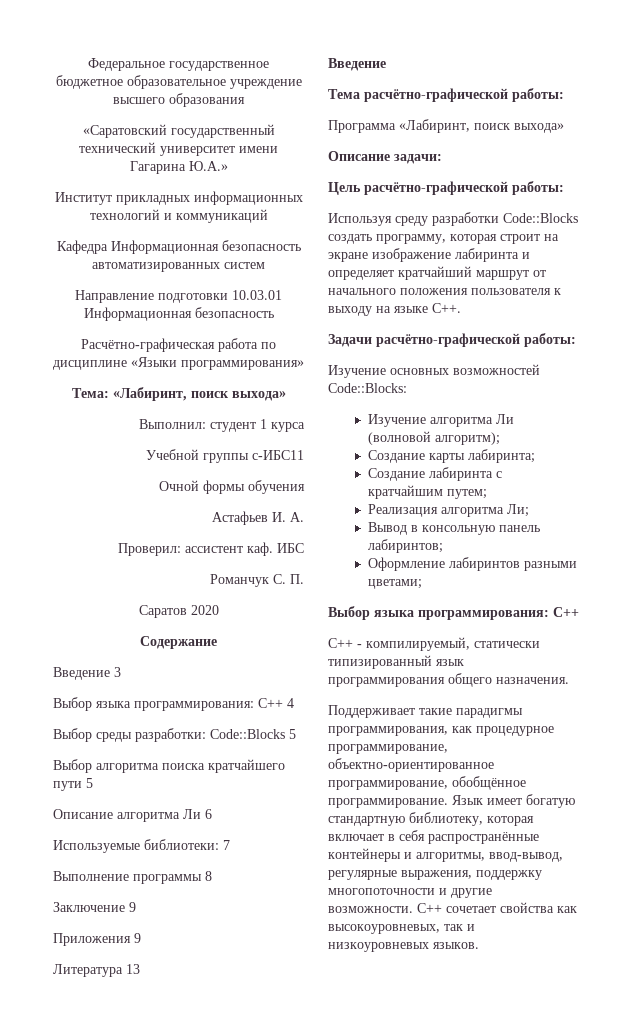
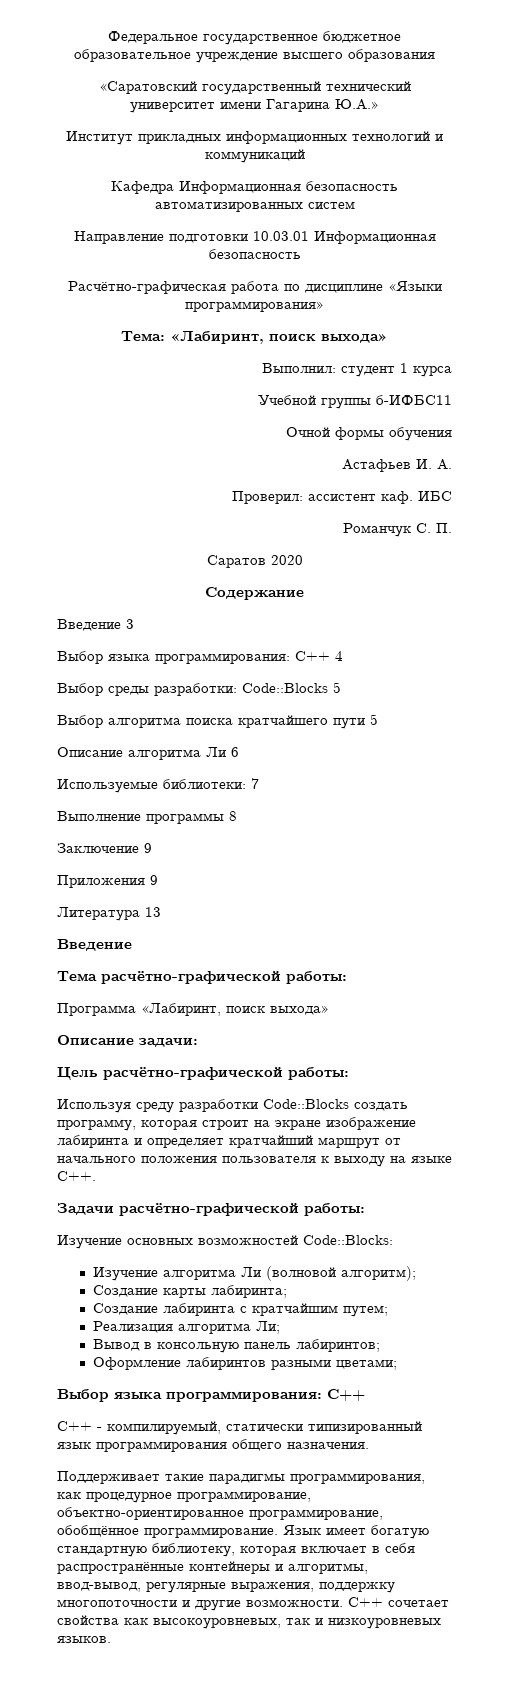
[252,450,304,460] с-ИБС11 -> [376,395,452,405] б-ИФБС11

